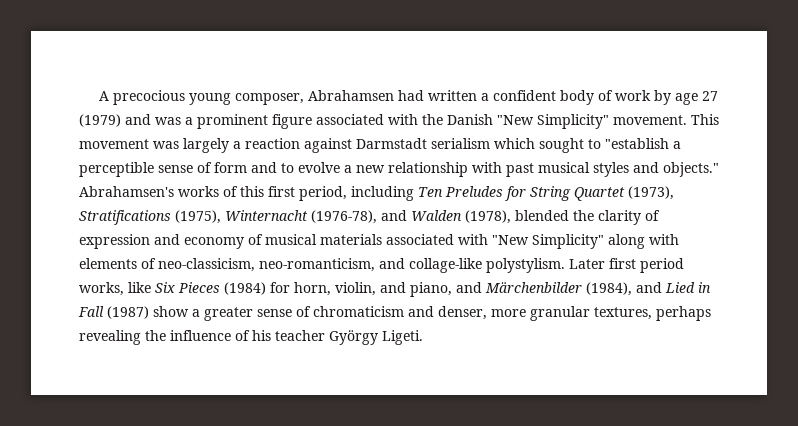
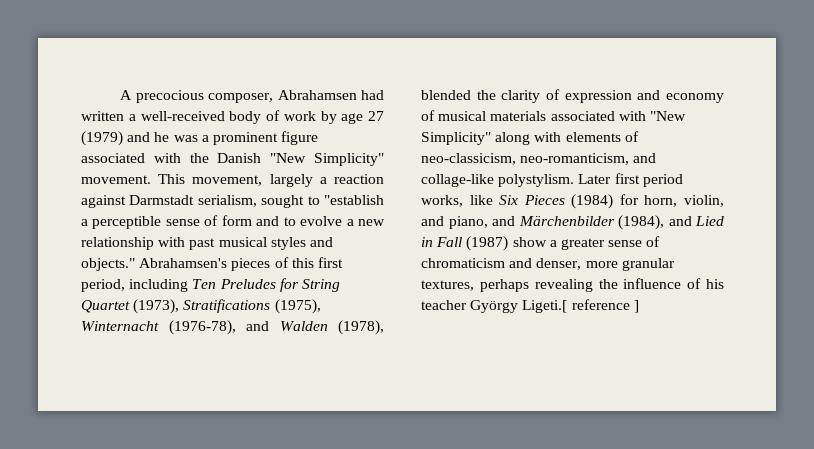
[188,93,231,105] young -> (204, 96) none
[492,90,556,101] confident -> [140,111,225,121] well-received
(151, 119) none -> [154,132,170,142] he
[79,139,179,149] movement was -> [192,175,263,186] movement,
[431,138,535,149] serialism which -> [197,195,257,207] serialism,
[178,186,219,197] works -> [231,258,271,271] pieces
[382,330,423,345] Ligeti. -> [522,299,639,313] Ligeti.[ reference ]

